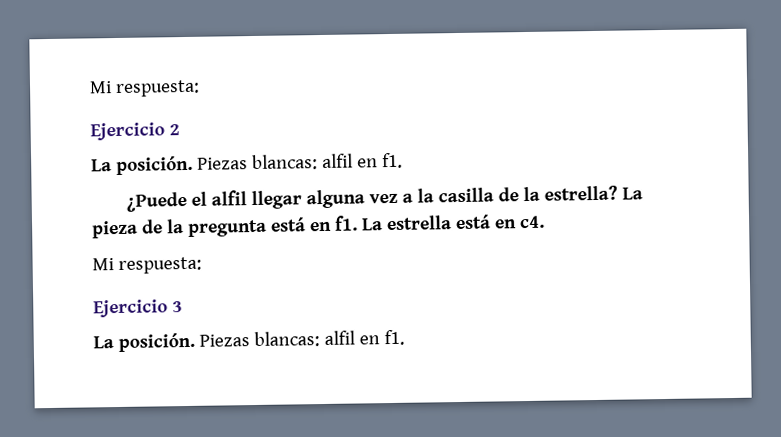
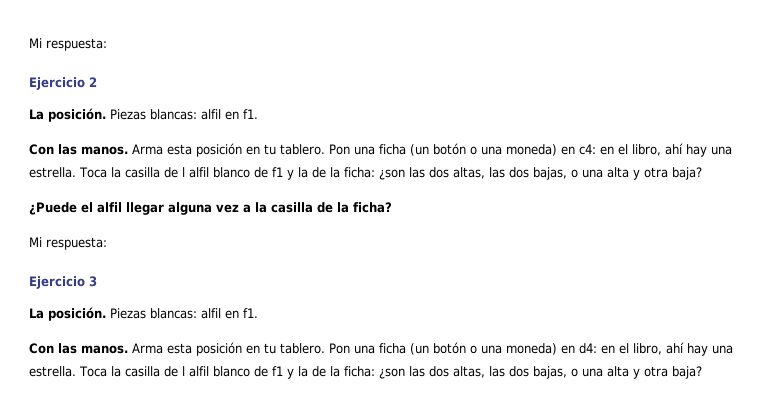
(403, 160) none -> [29,143,732,157] [29,167,702,180] // Con las manos. Arma esta posición en tu tablero. Pon una ficha (un botón o una moneda) en c4: en el libro, ahí hay una estrella. Toca la casilla de l alfil blanco de f1 y la de la ficha: ¿son las dos altas, las dos bajas, o una alta y otra baja?
[543,185,643,201] [92,214,545,239] estrella? La pieza de la pregunta está en f1. La estrella está en c4. -> [353,202,392,213] ficha?
(405, 337) none -> [29,342,733,356] [29,366,702,379] // Con las manos. Arma esta posición en tu tablero. Pon una ficha (un botón o una moneda) en d4: en el libro, ahí hay una estrella. Toca la casilla de l alfil blanco de f1 y la de la ficha: ¿son las dos altas, las dos bajas, o una alta y otra baja?

